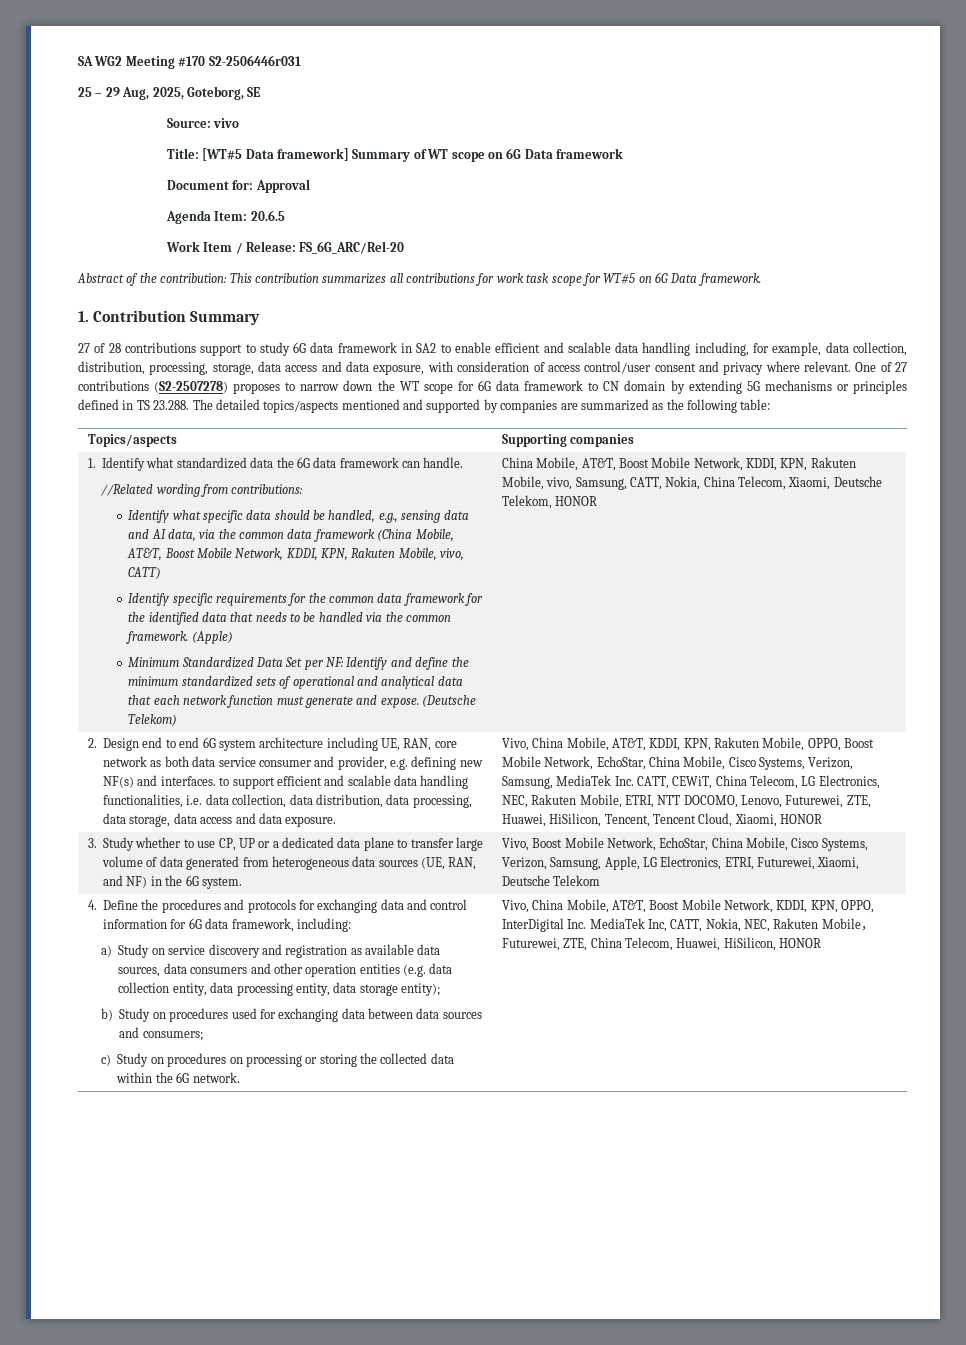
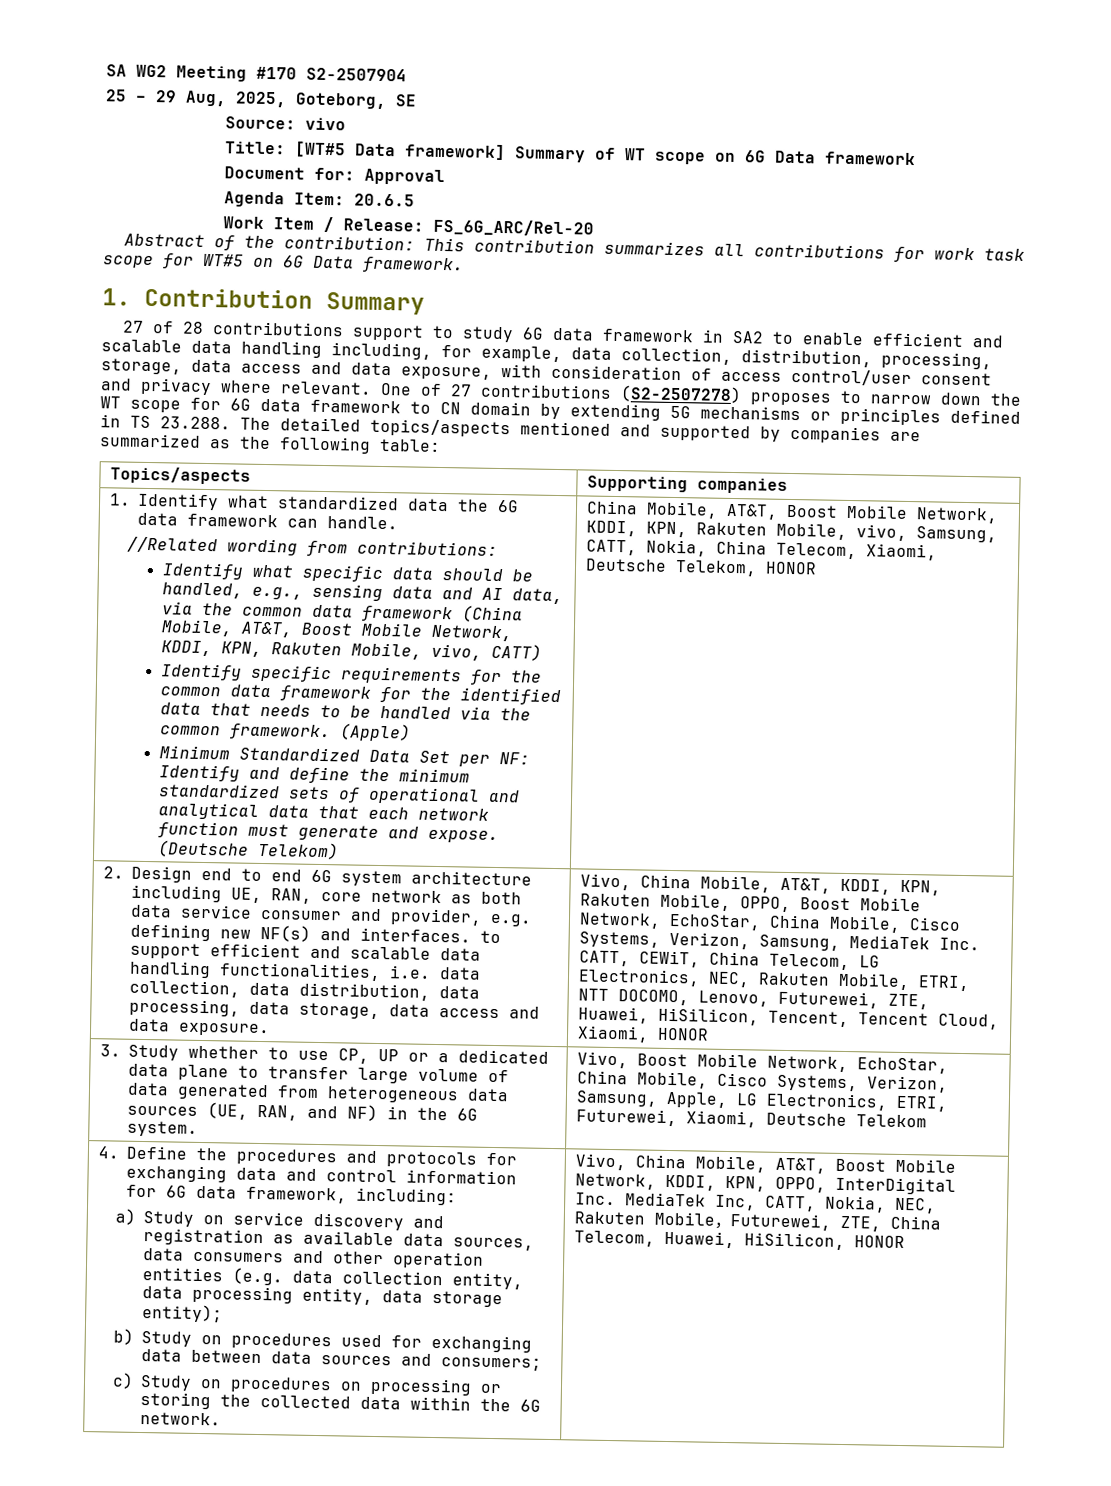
[208,55,301,66] S2-2506446r031 -> [306,67,407,82] S2-2507904

